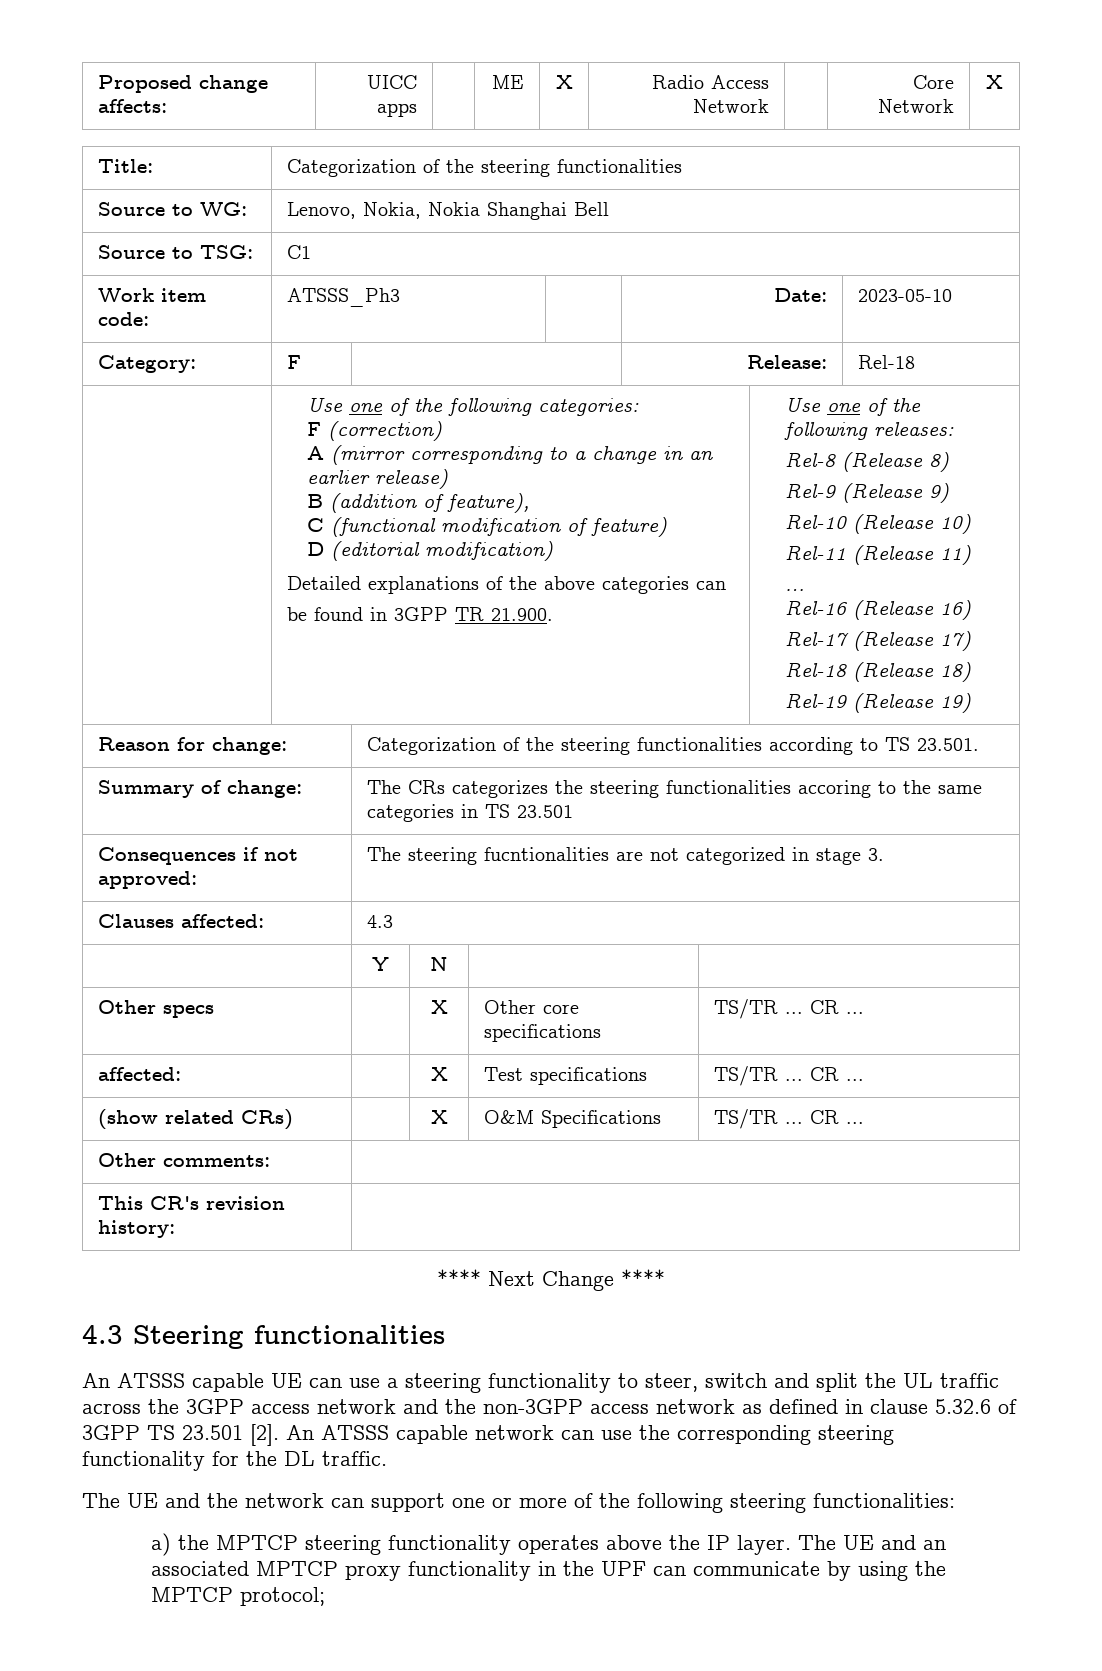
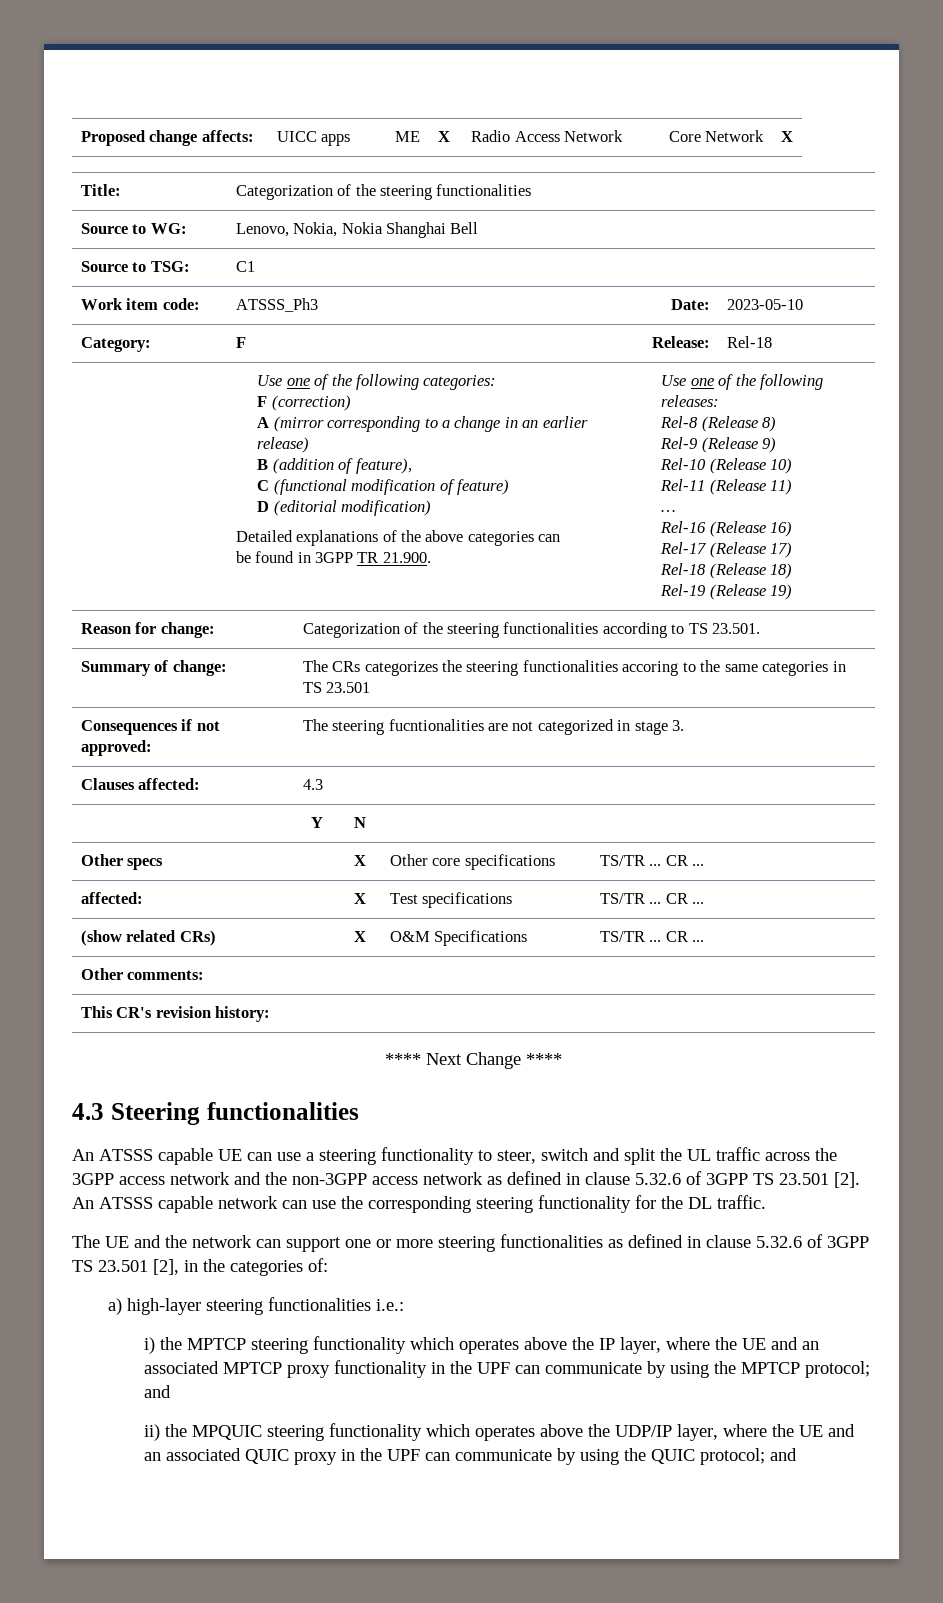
[574,1493,955,1513] [150,1533,171,1556] of the following steering functionalities: // a) -> [438,1234,869,1252] [72,1258,328,1276] [107,1297,404,1315] [143,1337,155,1354] steering functionalities as defined in clause 5.32.6 of 3GPP TS 23.501 [2], in the categories of: // a) high-layer steering functionalities i.e.: // i)
(511, 1545) none -> [409,1337,454,1350] which
[736,1535,836,1555] layer. The -> [619,1337,737,1354] layer, where the
(325, 1596) none -> [143,1385,171,1398] [143,1423,855,1441] [143,1448,797,1465] and // ii) the MPQUIC steering functionality which operates above the UDP/IP layer, where the UE and an associated QUIC proxy in the UPF can communicate by using the QUIC protocol; and

